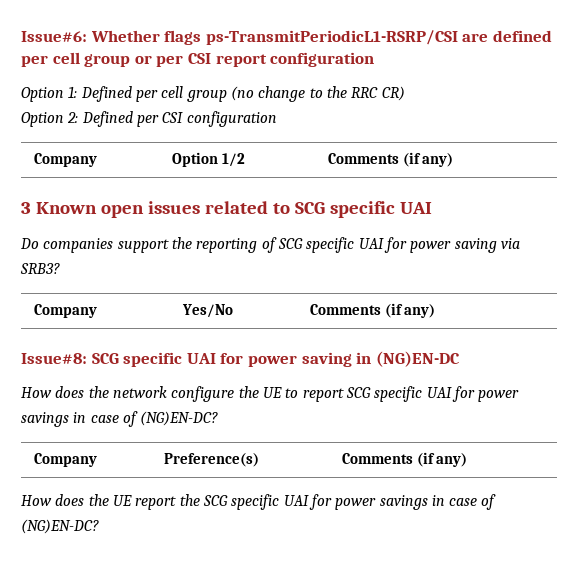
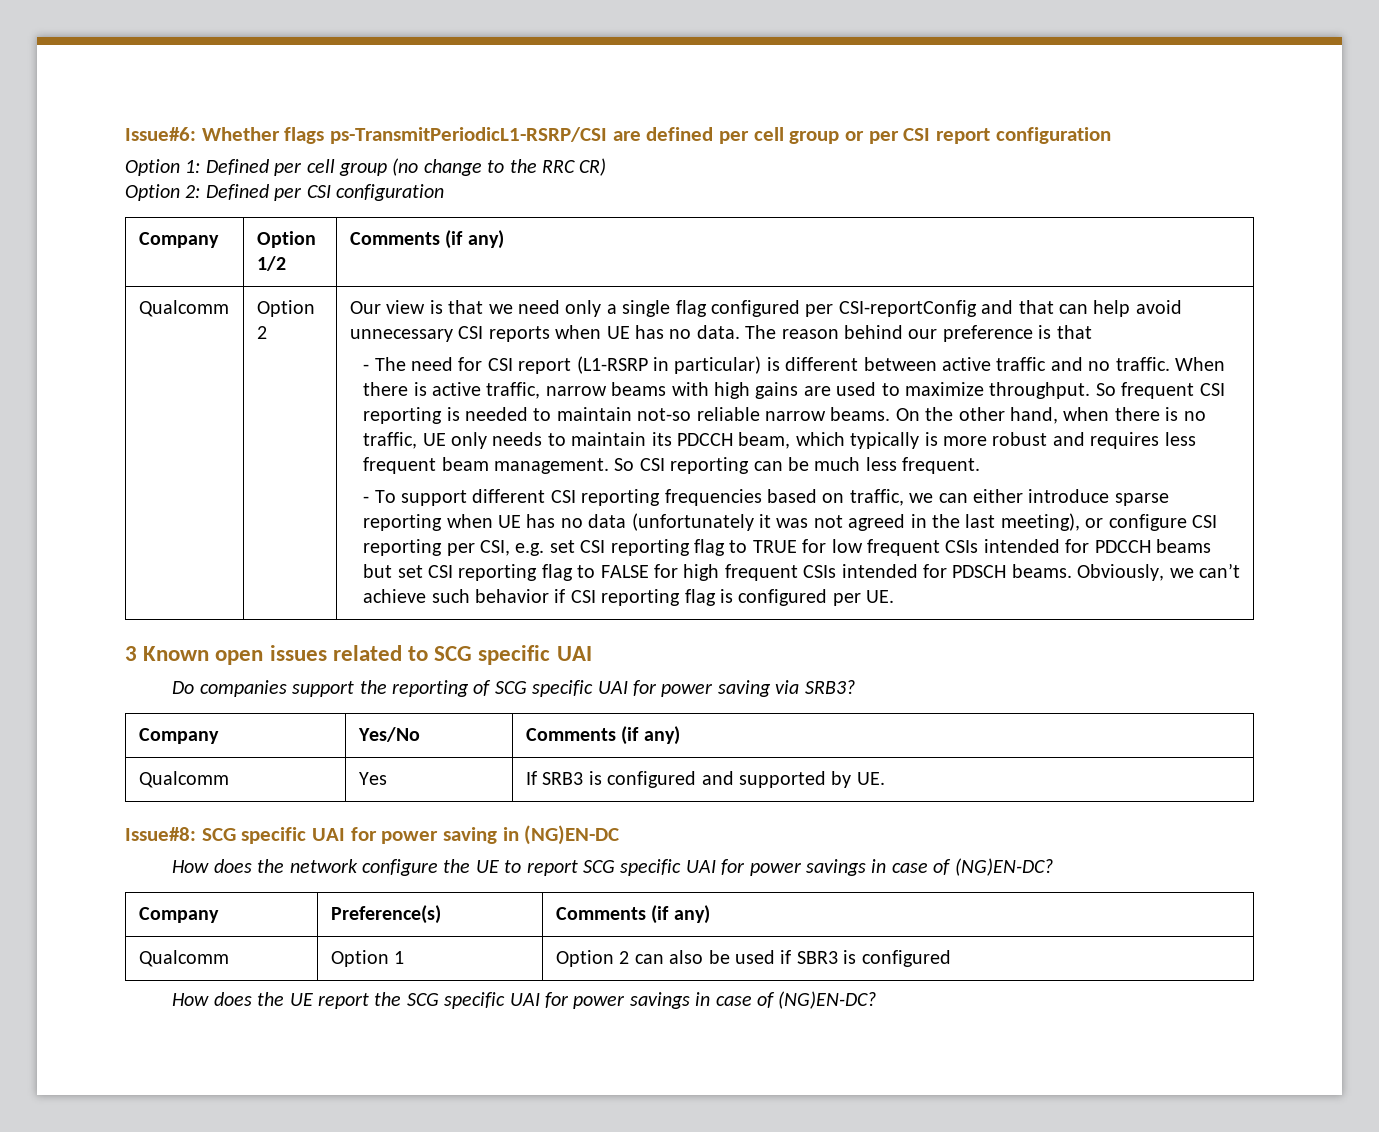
(454, 160) none -> [138,300,229,317] [256,300,315,317] [256,326,267,339] [349,300,1182,317] [349,325,1092,342] [363,356,1226,374] [363,382,1225,399] [363,407,1206,424] [363,432,1196,449] [363,457,981,474] [363,489,1169,506] [363,513,1218,531] [363,539,1212,556] [363,563,1241,581] [363,589,895,606] // Qualcomm | Option 2 | Our view is that we need only a single flag configured per CSI-reportConfig and that can help avoid unnecessary CSI reports when UE has no data. The reason behind our preference is that // - The need for CSI report (L1-RSRP in particular) is different between active traffic and no traffic. When there is active traffic, narrow beams with high gains are used to maximize throughput. So frequent CSI reporting is needed to maintain not-so reliable narrow beams. On the other hand, when there is no traffic, UE only needs to maintain its PDCCH beam, which typically is more robust and requires less frequent beam management. So CSI reporting can be much less frequent. // - To support different CSI reporting frequencies based on traffic, we can either introduce sparse reporting when UE has no data (unfortunately it was not agreed in the last meeting), or configure CSI reporting per CSI, e.g. set CSI reporting flag to TRUE for low frequent CSIs intended for PDCCH beams but set CSI reporting flag to FALSE for high frequent CSIs intended for PDSCH beams. Obviously, we can’t achieve such behavior if CSI reporting flag is configured per UE.
(436, 311) none -> [138,771,229,788] [358,772,387,785] [525,771,885,788] // Qualcomm | Yes | If SRB3 is configured and supported by UE.
(468, 460) none -> [138,950,229,967] [330,950,405,967] [555,950,951,967] // Qualcomm | Option 1 | Option 2 can also be used if SBR3 is configured

